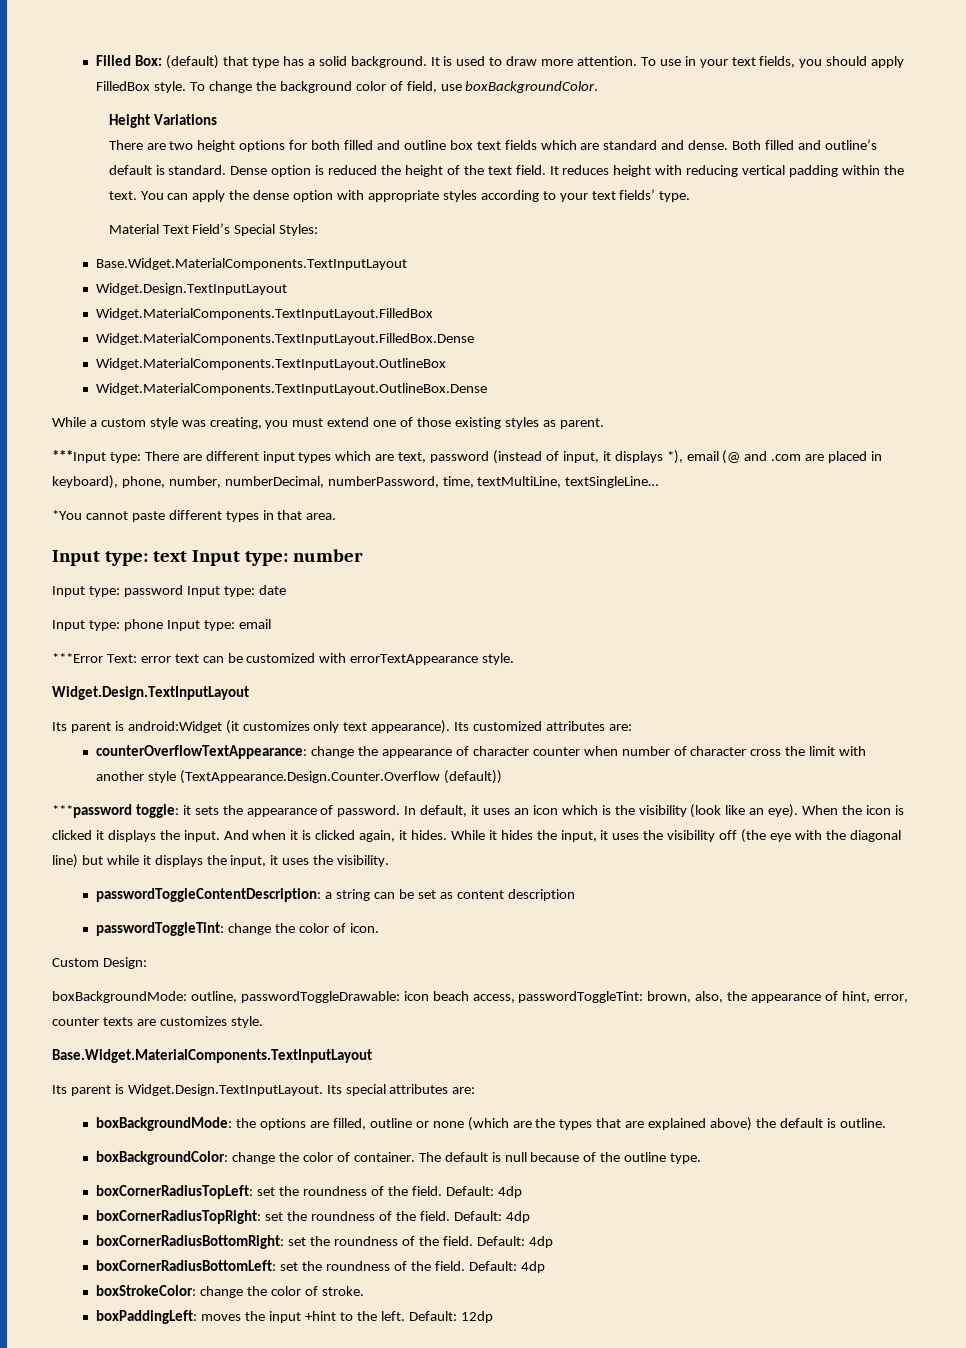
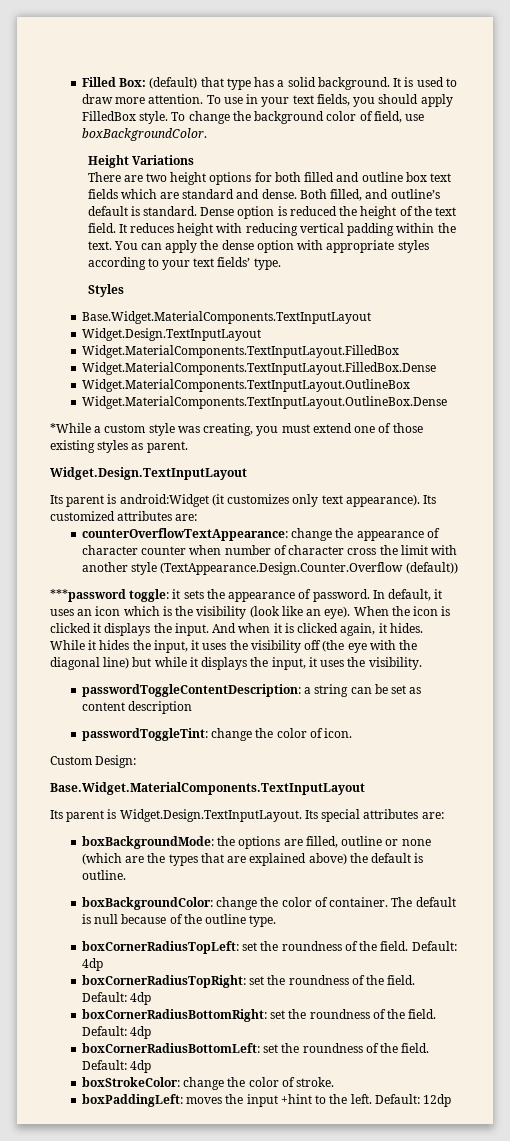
[765,140,795,150] filled -> [330,189,363,201] filled,
[108,223,319,236] Material Text Field’s Special Styles: -> [87,284,124,297] Styles
[52,417,86,427] While -> [50,423,91,433] *While
[52,450,883,464] [52,475,659,489] [52,510,337,522] [52,549,363,566] [52,585,286,597] [52,619,271,631] [52,653,515,665] // ***Input type: There are different input types which are text, password (instead of input, it displays *), email (@ and .com are placed in keyboard), phone, number, numberDecimal, numberPassword, time, textMultiLine, textSingleLine… // *You cannot paste different types in that area. // Input type: text Input type: number // Input type: password Input type: date // Input type: phone Input type: email // ***Error Text: error text can be customized with errorTextAppearance style. -> (188, 447) none
[52,991,908,1003] [52,1016,263,1028] // boxBackgroundMode: outline, passwordToggleDrawable: icon beach access, passwordToggleTint: brown, also, the appearance of hint, error, counter texts are customizes style. -> (137, 761) none

